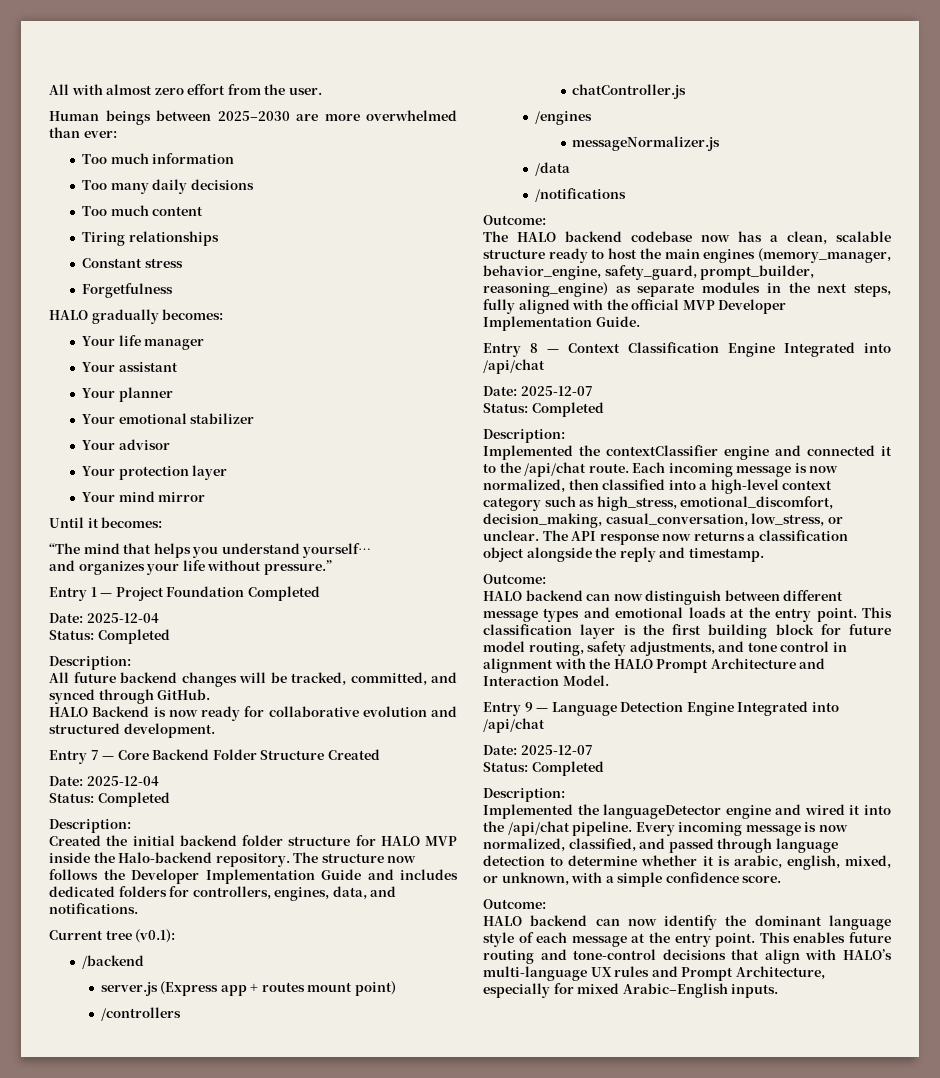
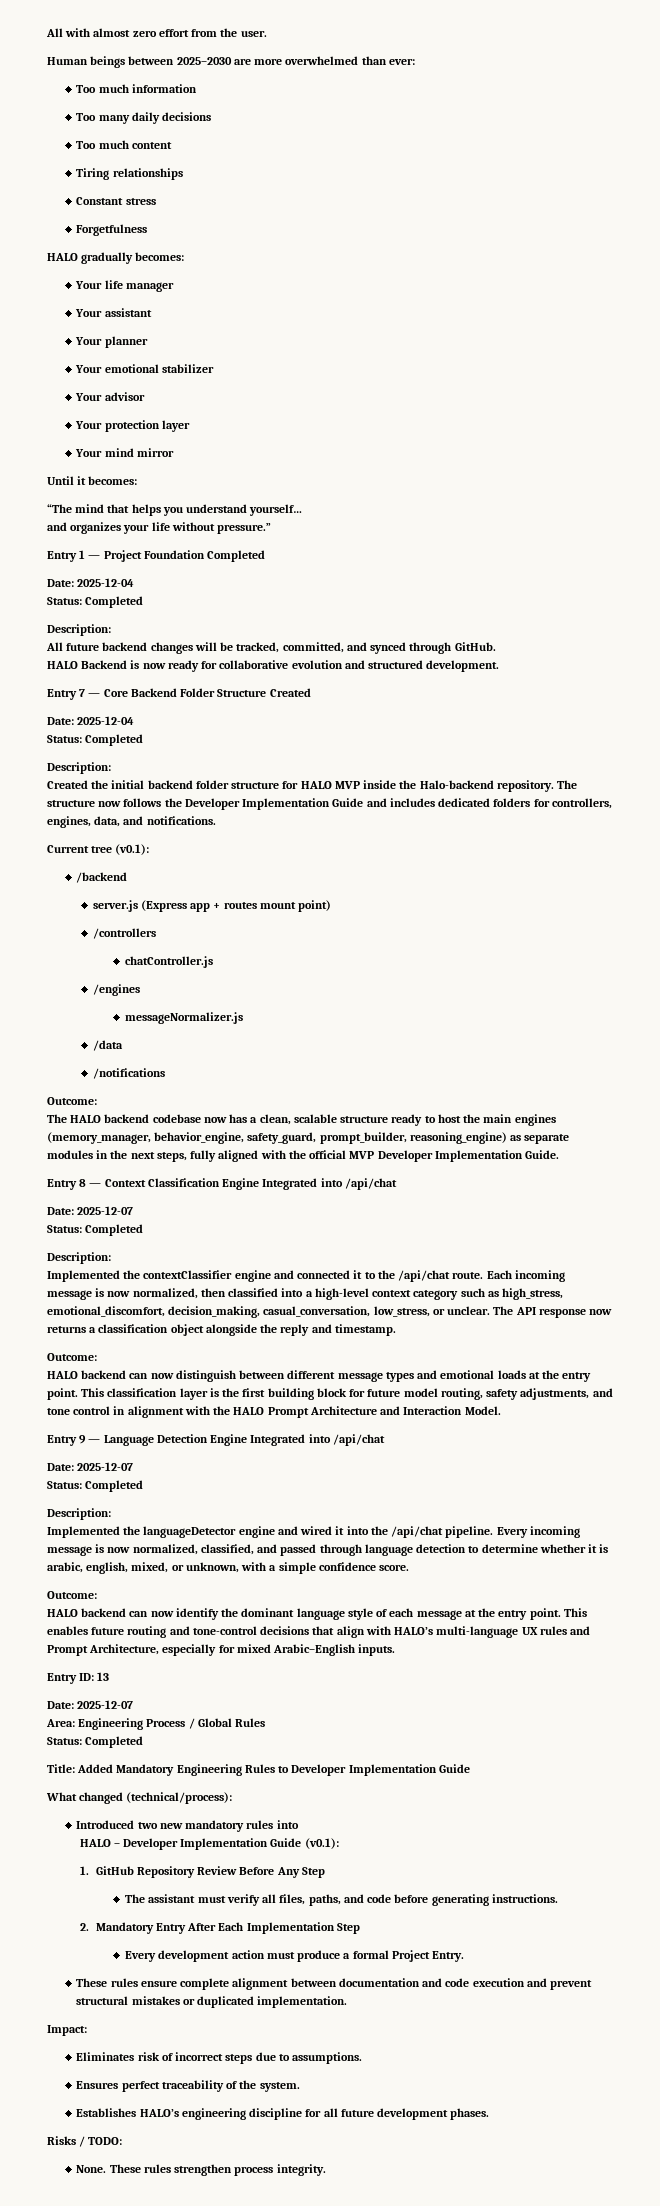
(779, 991) none -> [47,1672,110,1684] [47,1700,134,1709] [46,1718,266,1730] [47,1736,144,1748] [47,1764,470,1776] [46,1792,233,1804] [76,1820,299,1832] [79,1838,339,1850] [79,1866,325,1878] [125,1894,558,1906] [79,1922,360,1934] [125,1950,465,1962] [76,1978,593,1990] [76,1996,348,2008] [47,2025,87,2036] [76,2052,363,2064] [76,2080,300,2092] [76,2108,490,2120] [47,2136,123,2147] [76,2164,326,2176] // Entry ID: 13 // Date: 2025-12-07 // Area: Engineering Process / Global Rules // Status: Completed // Title: Added Mandatory Engineering Rules to Developer Implementation Guide // What changed (technical/process): // Introduced two new mandatory rules into // HALO – Developer Implementation Guide (v0.1): // 1. GitHub Repository Review Before Any Step // The assistant must verify all files, paths, and code before generating instructions. // 2. Mandatory Entry After Each Implementation Step // Every development action must produce a formal Project Entry. // These rules ensure complete alignment between documentation and code execution and prevent structural mistakes or duplicated implementation. // Impact: // Eliminates risk of incorrect steps due to assumptions. // Ensures perfect traceability of the system. // Establishes HALO’s engineering discipline for all future development phases. // Risks / TODO: // None. These rules strengthen process integrity.

